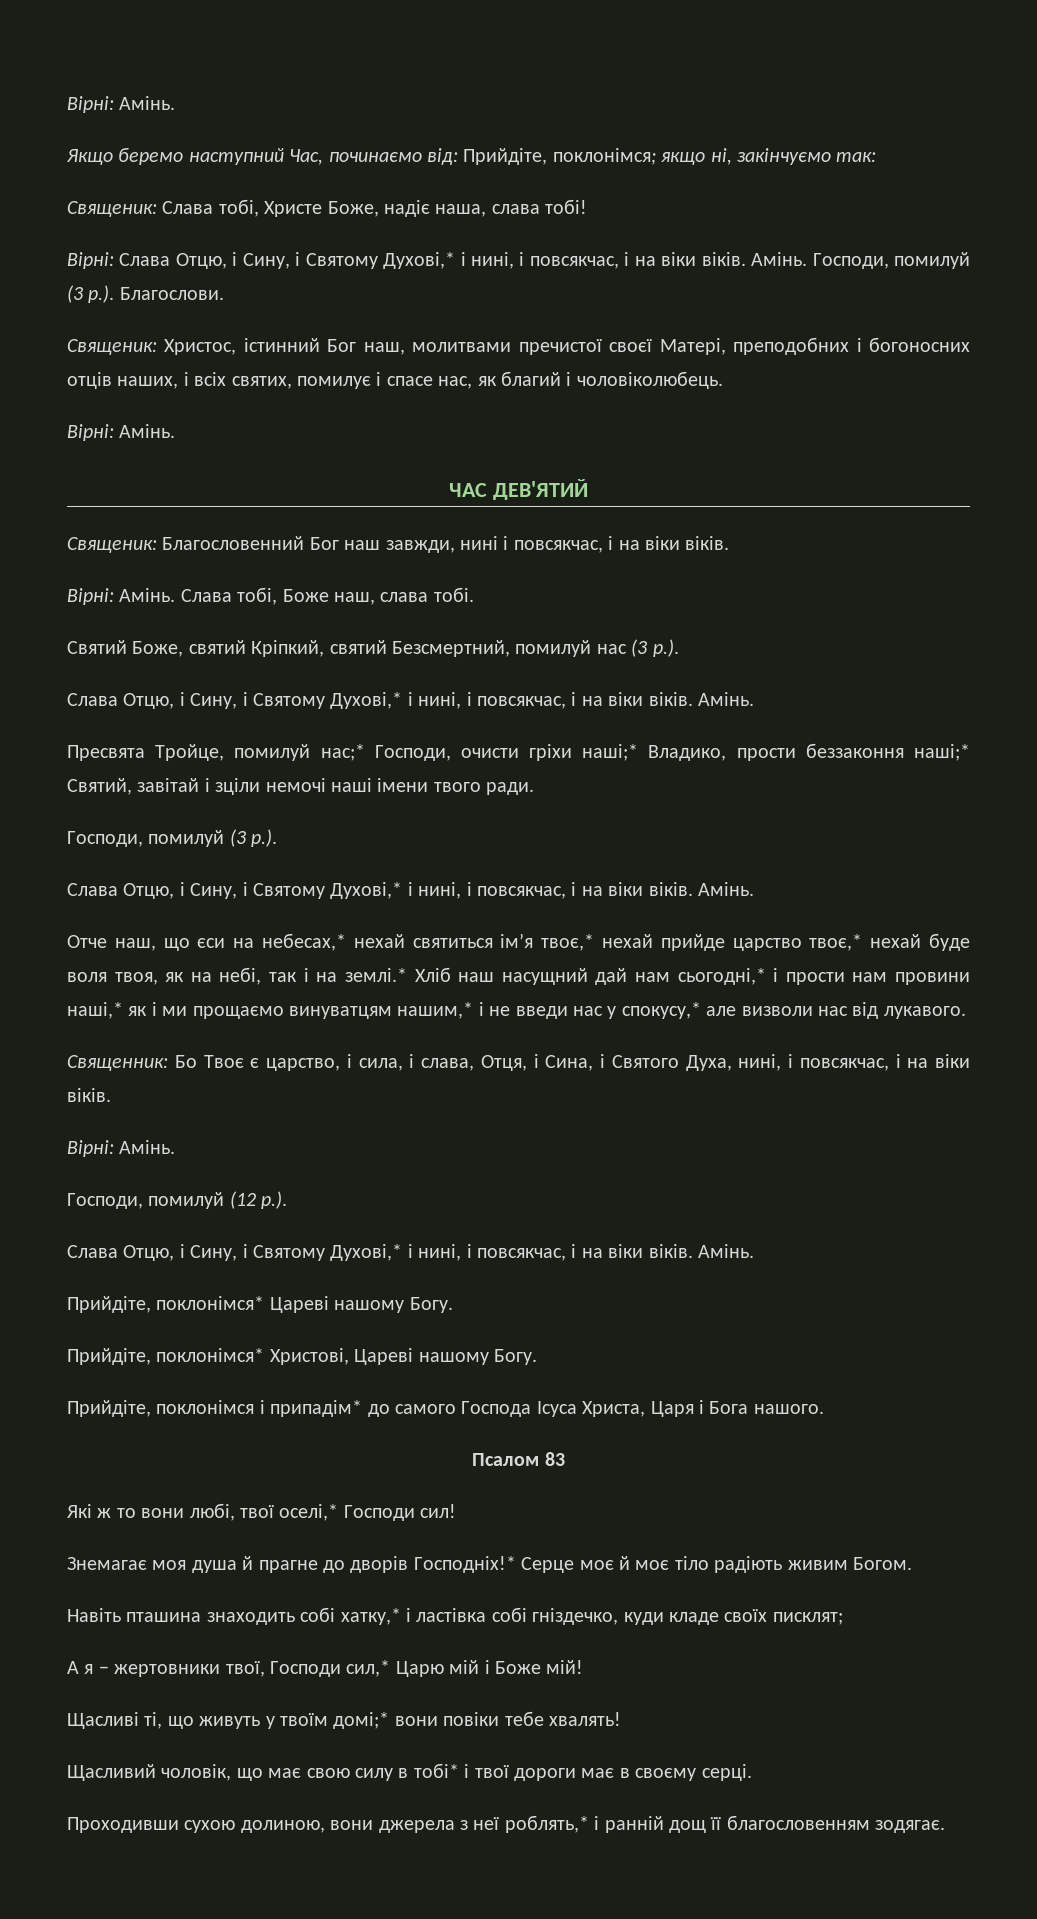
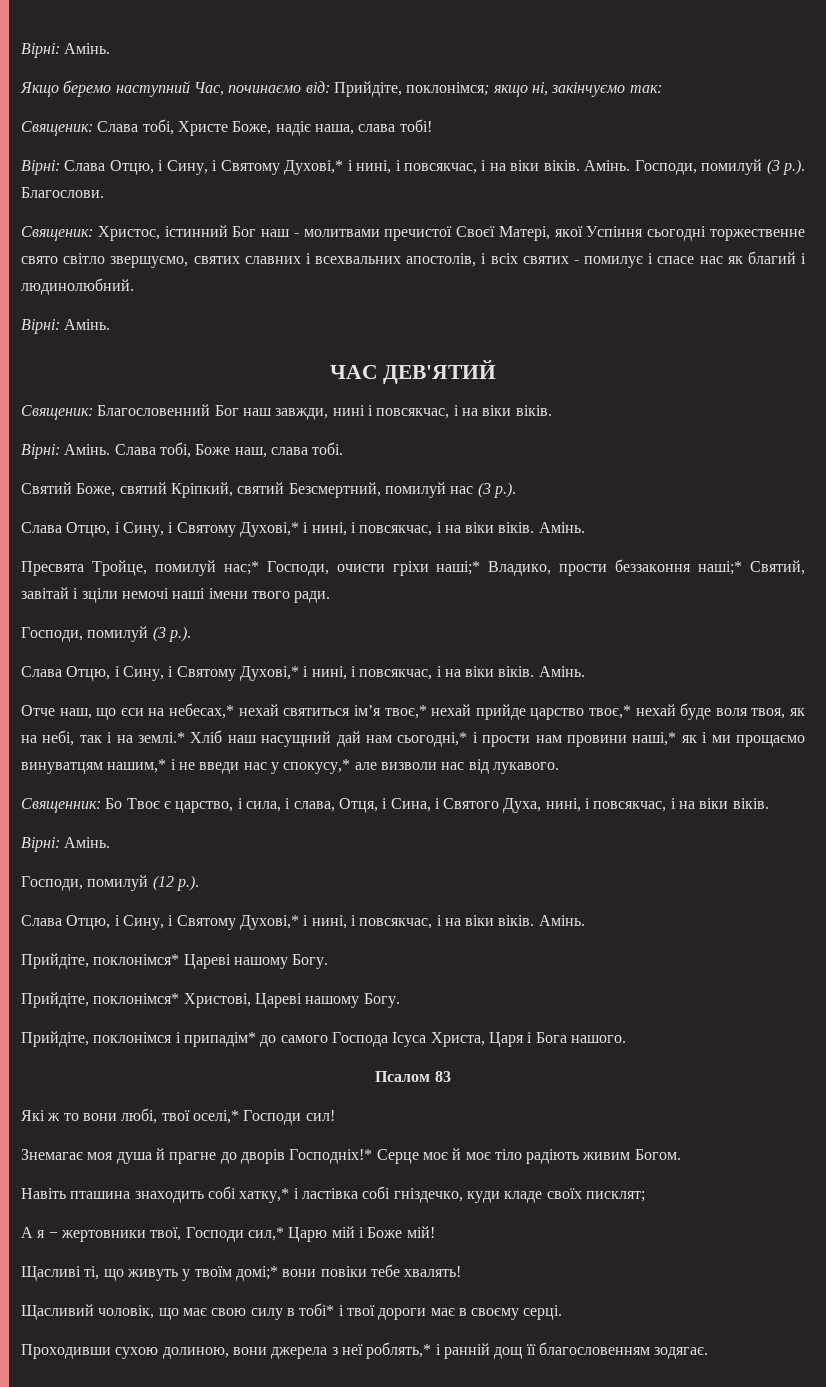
[363,337,971,355] [67,372,292,389] наш, молитвами пречистої своєї Матері, преподобних і богоносних отців наших, і всіх святих, -> [261,226,805,241] [21,253,579,268] наш - молитвами пречистої Своєї Матері, якої Успіння сьогодні торжественне свято світло звершуємо, святих славних і всехвальних апостолів, і всіх святих -
[438,376,473,389] нас, -> [699,256,723,264] нас
[576,371,723,389] чоловіколюбець. -> [21,278,134,295] людинолюбний.

